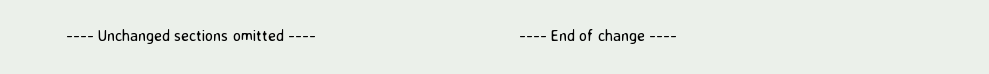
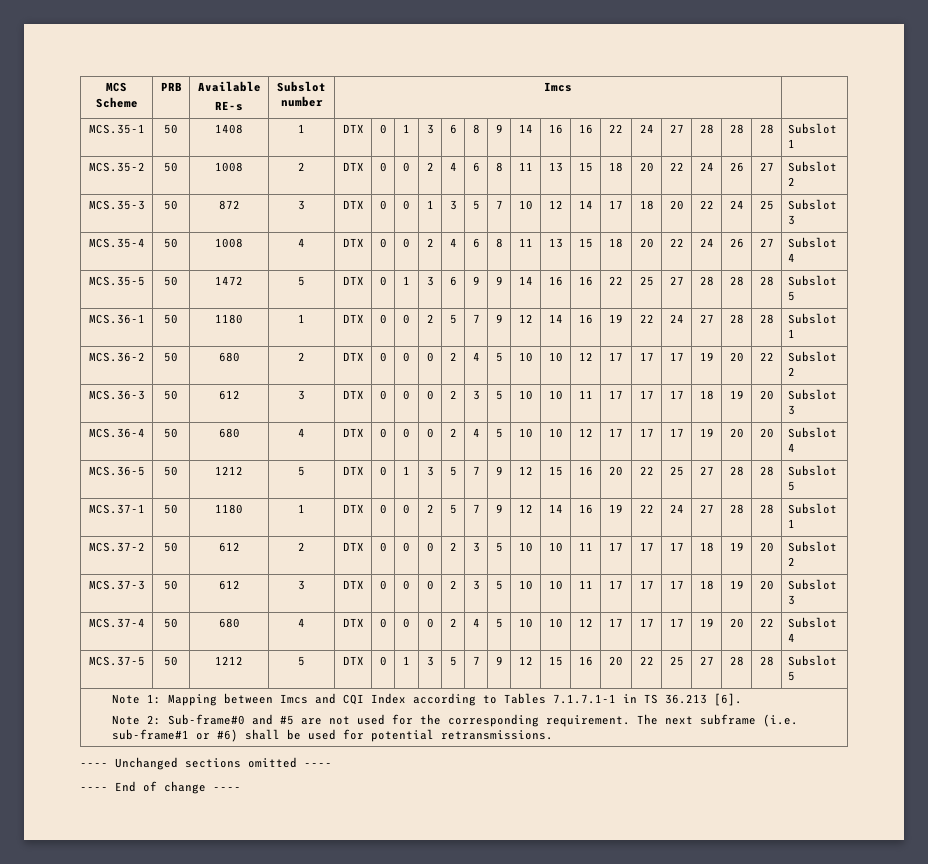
(66, 38) none -> [106,82,127,92] [95,97,138,108] [160,82,182,91] [197,81,261,92] [215,101,243,111] [277,81,326,92] [280,96,323,107] [544,82,572,92] [88,124,145,134] [164,124,178,134] [215,124,243,134] [298,124,305,133] [342,124,364,133] [379,124,387,134] [403,124,410,133] [426,124,434,134] [449,124,457,134] [472,124,480,134] [495,124,503,133] [518,124,533,133] [548,124,563,134] [578,124,593,134] [609,124,623,133] [639,124,654,133] [669,124,684,133] [699,124,714,134] [729,124,744,134] [759,124,774,134] [788,123,838,134] [788,139,796,148] [88,162,145,172] [164,162,178,172] [215,162,243,172] [298,162,305,171] [342,162,364,171] [379,162,387,172] [403,162,410,172] [426,162,434,171] [449,162,457,171] [472,162,480,172] [495,162,503,172] [518,162,533,171] [548,162,563,172] [578,162,593,172] [609,162,623,172] [639,162,654,172] [669,162,684,171] [699,162,714,171] [729,162,744,172] [759,162,774,171] [788,161,838,172] [788,177,796,186] [88,200,145,210] [164,200,178,210] [218,200,240,210] [298,200,305,210] [342,200,364,209] [379,200,387,210] [403,200,410,210] [426,200,434,209] [449,200,457,210] [472,200,480,210] [495,200,503,209] [518,200,533,210] [548,200,563,209] [578,200,593,209] [609,200,623,209] [639,200,654,210] [669,200,684,210] [699,200,714,209] [729,200,744,209] [759,200,774,210] [788,199,838,210] [788,215,796,225] [88,238,145,248] [164,238,178,248] [215,238,243,248] [298,238,305,247] [342,238,364,247] [379,238,387,248] [403,238,410,248] [426,238,434,247] [449,238,457,247] [472,238,480,248] [495,238,503,248] [518,238,533,247] [548,238,563,248] [578,238,593,248] [609,238,623,248] [639,238,654,248] [669,238,684,247] [699,238,714,247] [729,238,744,248] [759,238,774,247] [788,237,838,248] [788,253,796,262] [88,276,145,286] [164,276,178,286] [215,276,243,285] [298,276,305,286] [342,276,364,285] [379,276,387,286] [403,276,410,285] [426,276,434,286] [449,276,457,286] [472,276,480,285] [495,276,503,285] [518,276,533,285] [548,276,563,286] [578,276,593,286] [609,276,623,285] [639,276,654,286] [669,276,684,285] [699,276,714,286] [729,276,744,286] [759,276,774,286] [788,275,838,286] [788,291,796,301] [88,314,145,324] [164,314,178,324] [215,314,243,324] [298,314,305,323] [342,314,364,323] [379,314,387,324] [403,314,410,324] [426,314,434,323] [449,314,457,324] [472,314,480,323] [495,314,503,323] [518,314,533,323] [548,314,563,323] [578,314,593,324] [609,314,623,323] [639,314,654,323] [669,314,684,323] [699,314,714,323] [729,314,744,324] [759,314,774,324] [788,313,838,324] [788,329,796,338] [88,352,145,362] [164,352,178,362] [218,352,240,362] [298,352,305,361] [342,352,364,361] [379,352,387,362] [403,352,410,362] [426,352,434,362] [449,352,457,361] [472,352,480,361] [495,352,503,362] [518,352,533,362] [548,352,563,362] [578,352,593,361] [609,352,623,361] [639,352,654,361] [669,352,684,361] [699,352,714,361] [729,352,744,362] [759,352,774,361] [788,351,838,362] [788,367,796,376] [88,390,145,400] [164,390,178,400] [218,390,240,400] [298,390,305,400] [342,390,364,399] [379,390,387,400] [403,390,410,400] [426,390,434,400] [449,390,457,399] [472,390,480,400] [495,390,503,400] [518,390,533,400] [548,390,563,400] [578,390,593,399] [609,390,623,399] [639,390,654,399] [669,390,684,399] [699,390,714,400] [729,390,744,399] [759,390,774,400] [788,389,838,400] [788,405,796,415] [88,428,145,438] [164,428,178,438] [218,428,240,438] [298,428,305,437] [342,428,364,437] [379,428,387,438] [403,428,410,438] [426,428,434,438] [449,428,457,437] [472,428,480,437] [495,428,503,438] [518,428,533,438] [548,428,563,438] [578,428,593,437] [609,428,623,437] [639,428,654,437] [669,428,684,437] [699,428,714,437] [729,428,744,438] [759,428,774,438] [788,427,838,438] [788,443,796,452] [88,466,145,476] [164,466,178,476] [215,466,243,475] [298,466,305,476] [342,466,364,475] [379,466,387,476] [403,466,410,475] [426,466,434,476] [449,466,457,476] [472,466,480,475] [495,466,503,475] [518,466,533,475] [548,466,563,476] [578,466,593,476] [609,466,623,476] [639,466,654,475] [669,466,684,476] [699,466,714,475] [729,466,744,476] [759,466,774,476] [788,465,838,476] [788,481,796,491] [88,504,145,514] [164,504,178,514] [215,504,243,514] [298,504,305,513] [342,504,364,513] [379,504,387,514] [403,504,410,514] [426,504,434,513] [449,504,457,514] [472,504,480,513] [495,504,503,513] [518,504,533,513] [548,504,563,513] [578,504,593,514] [609,504,623,513] [639,504,654,513] [669,504,684,513] [699,504,714,513] [729,504,744,514] [759,504,774,514] [788,503,838,514] [788,519,796,528] [88,542,145,552] [164,542,178,552] [218,542,240,552] [298,542,305,551] [342,542,364,551] [379,542,387,552] [403,542,410,552] [426,542,434,552] [449,542,457,551] [472,542,480,552] [495,542,503,552] [518,542,533,552] [548,542,563,552] [578,542,593,551] [609,542,623,551] [639,542,654,551] [669,542,684,551] [699,542,714,552] [729,542,744,551] [759,542,774,552] [788,541,838,552] [788,557,796,566] [88,580,145,590] [164,580,178,590] [218,580,240,590] [298,580,305,590] [342,580,364,589] [379,580,387,590] [403,580,410,590] [426,580,434,590] [449,580,457,589] [472,580,480,590] [495,580,503,590] [518,580,533,590] [548,580,563,590] [578,580,593,589] [609,580,623,589] [639,580,654,589] [669,580,684,589] [699,580,714,590] [729,580,744,589] [759,580,774,590] [788,579,838,590] [788,595,796,605] [88,618,145,628] [164,618,178,628] [218,618,240,628] [298,618,305,627] [342,618,364,627] [379,618,387,628] [403,618,410,628] [426,618,434,628] [449,618,457,627] [472,618,480,627] [495,618,503,628] [518,618,533,628] [548,618,563,628] [578,618,593,627] [609,618,623,627] [639,618,654,627] [669,618,684,627] [699,618,714,627] [729,618,744,628] [759,618,774,627] [788,617,838,628] [788,633,796,642] [88,656,145,666] [164,656,178,666] [215,656,243,665] [298,656,305,666] [342,656,364,665] [379,656,387,666] [403,656,410,665] [426,656,434,666] [449,656,457,666] [472,656,480,665] [495,656,503,665] [518,656,533,665] [548,656,563,666] [578,656,593,666] [609,656,623,666] [639,656,654,665] [669,656,684,666] [699,656,714,665] [729,656,744,666] [759,656,774,666] [788,655,838,666] [788,671,796,681] [111,693,742,706] [111,714,798,727] [111,729,553,742] MCS Scheme | PRB | Available // RE-s | Subslot number | Imcs | // MCS.35-1 | 50 | 1408 | 1 | DTX | 0 | 1 | 3 | 6 | 8 | 9 | 14 | 16 | 16 | 22 | 24 | 27 | 28 | 28 | 28 | Subslot 1 // MCS.35-2 | 50 | 1008 | 2 | DTX | 0 | 0 | 2 | 4 | 6 | 8 | 11 | 13 | 15 | 18 | 20 | 22 | 24 | 26 | 27 | Subslot 2 // MCS.35-3 | 50 | 872 | 3 | DTX | 0 | 0 | 1 | 3 | 5 | 7 | 10 | 12 | 14 | 17 | 18 | 20 | 22 | 24 | 25 | Subslot 3 // MCS.35-4 | 50 | 1008 | 4 | DTX | 0 | 0 | 2 | 4 | 6 | 8 | 11 | 13 | 15 | 18 | 20 | 22 | 24 | 26 | 27 | Subslot 4 // MCS.35-5 | 50 | 1472 | 5 | DTX | 0 | 1 | 3 | 6 | 9 | 9 | 14 | 16 | 16 | 22 | 25 | 27 | 28 | 28 | 28 | Subslot 5 // MCS.36-1 | 50 | 1180 | 1 | DTX | 0 | 0 | 2 | 5 | 7 | 9 | 12 | 14 | 16 | 19 | 22 | 24 | 27 | 28 | 28 | Subslot 1 // MCS.36-2 | 50 | 680 | 2 | DTX | 0 | 0 | 0 | 2 | 4 | 5 | 10 | 10 | 12 | 17 | 17 | 17 | 19 | 20 | 22 | Subslot 2 // MCS.36-3 | 50 | 612 | 3 | DTX | 0 | 0 | 0 | 2 | 3 | 5 | 10 | 10 | 11 | 17 | 17 | 17 | 18 | 19 | 20 | Subslot 3 // MCS.36-4 | 50 | 680 | 4 | DTX | 0 | 0 | 0 | 2 | 4 | 5 | 10 | 10 | 12 | 17 | 17 | 17 | 19 | 20 | 20 | Subslot 4 // MCS.36-5 | 50 | 1212 | 5 | DTX | 0 | 1 | 3 | 5 | 7 | 9 | 12 | 15 | 16 | 20 | 22 | 25 | 27 | 28 | 28 | Subslot 5 // MCS.37-1 | 50 | 1180 | 1 | DTX | 0 | 0 | 2 | 5 | 7 | 9 | 12 | 14 | 16 | 19 | 22 | 24 | 27 | 28 | 28 | Subslot 1 // MCS.37-2 | 50 | 612 | 2 | DTX | 0 | 0 | 0 | 2 | 3 | 5 | 10 | 10 | 11 | 17 | 17 | 17 | 18 | 19 | 20 | Subslot 2 // MCS.37-3 | 50 | 612 | 3 | DTX | 0 | 0 | 0 | 2 | 3 | 5 | 10 | 10 | 11 | 17 | 17 | 17 | 18 | 19 | 20 | Subslot 3 // MCS.37-4 | 50 | 680 | 4 | DTX | 0 | 0 | 0 | 2 | 4 | 5 | 10 | 10 | 12 | 17 | 17 | 17 | 19 | 20 | 22 | Subslot 4 // MCS.37-5 | 50 | 1212 | 5 | DTX | 0 | 1 | 3 | 5 | 7 | 9 | 12 | 15 | 16 | 20 | 22 | 25 | 27 | 28 | 28 | Subslot 5 // Note 1: Mapping between Imcs and CQI Index according to Tables 7.1.7.1-1 in TS 36.213 [6]. // Note 2: Sub-frame#0 and #5 are not used for the corresponding requirement. The next subframe (i.e. sub-frame#1 or #6) shall be used for potential retransmissions. //

